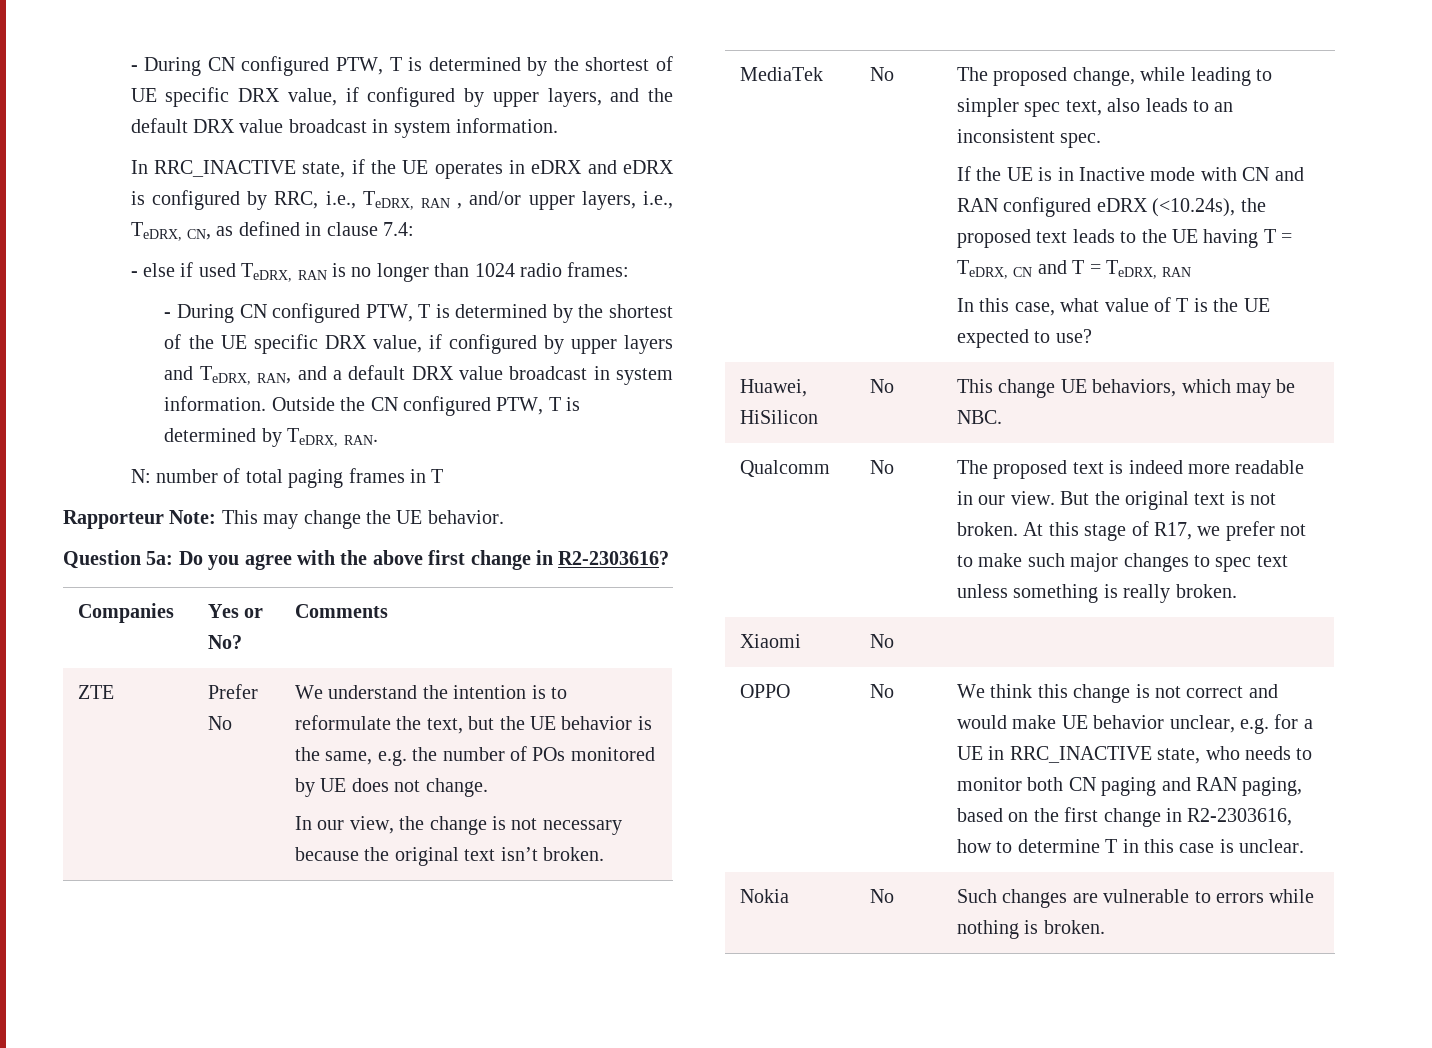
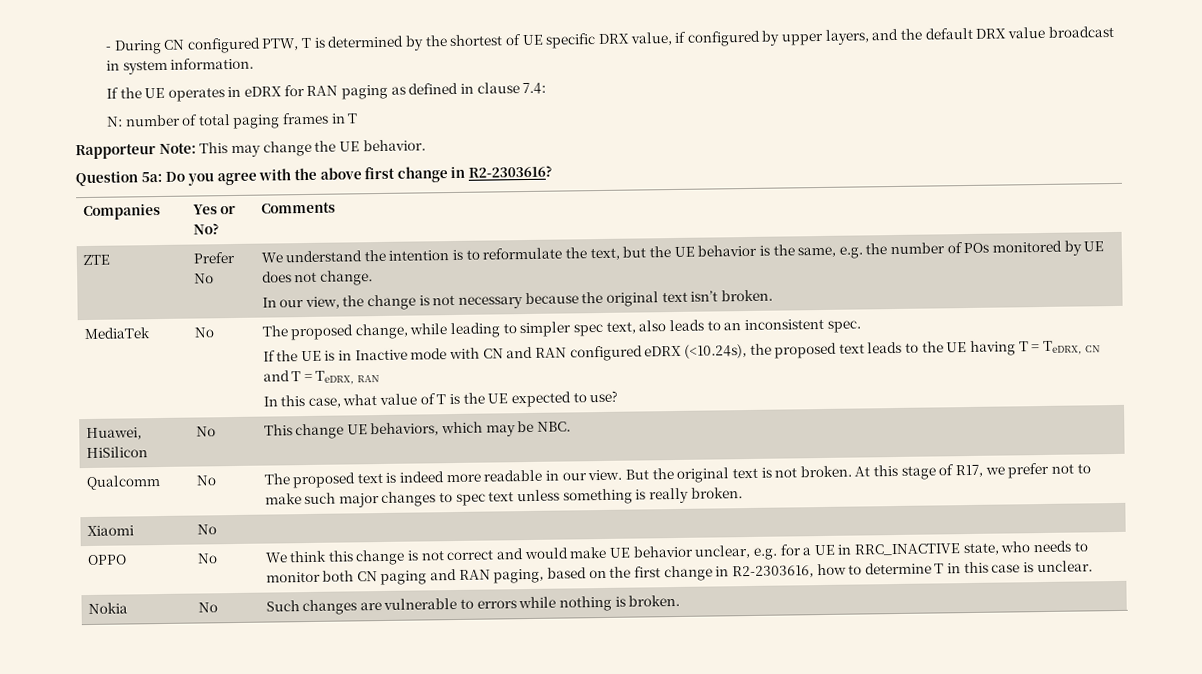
[130,159,365,178] In RRC_INACTIVE state, if -> [105,87,119,99] If
[587,160,674,174] [130,190,674,210] [130,222,212,241] and eDRX is configured by RRC, i.e., TeDRX, RAN , and/or upper layers, i.e., TeDRX, CN, -> [283,84,389,100] for RAN paging
[130,262,630,282] [164,303,673,323] [164,334,673,354] [164,365,673,385] [164,396,581,416] [164,428,378,447] // - else if used TeDRX, RAN is no longer than 1024 radio frames: // - During CN configured PTW, T is determined by the shortest of the UE specific DRX value, if configured by upper layers and TeDRX, RAN, and a default DRX value broadcast in system information. Outside the CN configured PTW, T is determined by TeDRX, RAN. -> (547, 88) none

